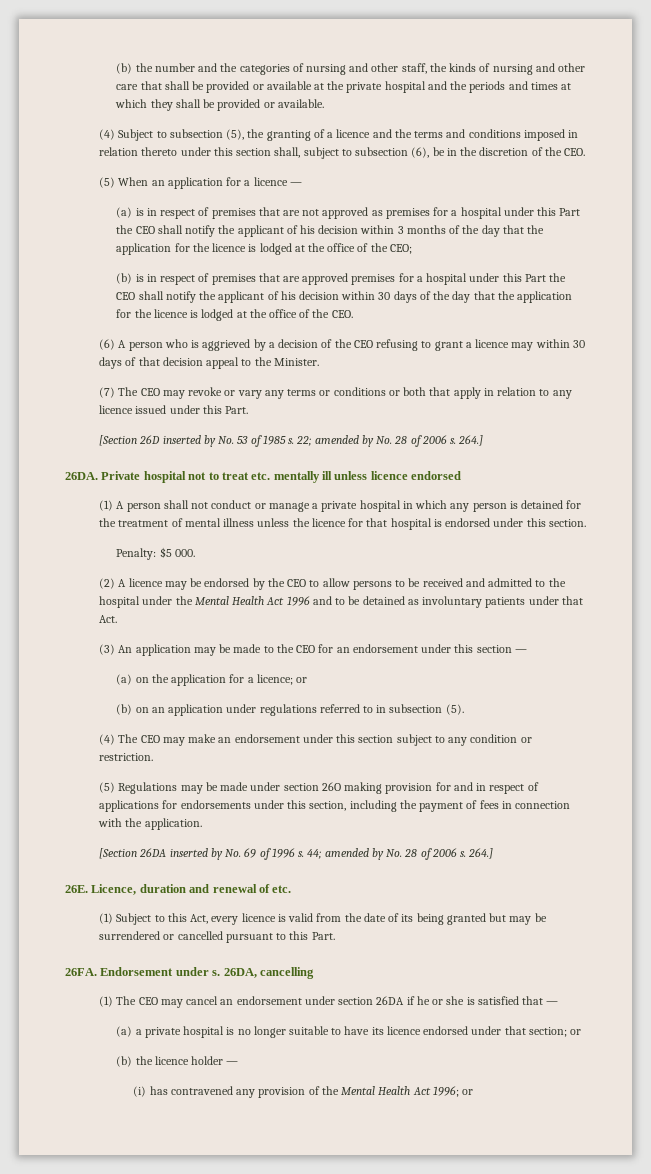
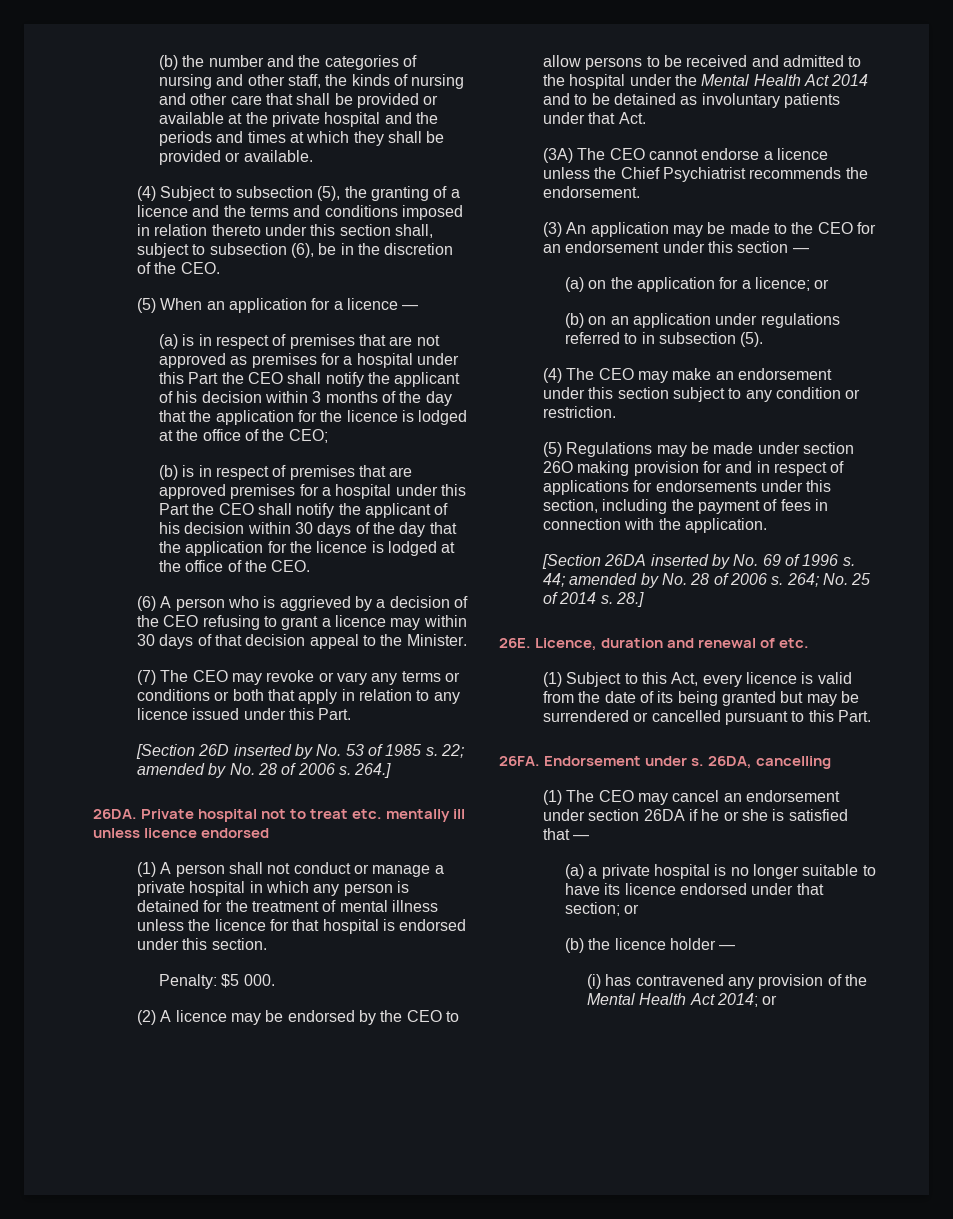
[286,596,310,606] 1996 -> [831,74,869,86] 2014
(118, 619) none -> [542,148,828,163] [542,167,868,182] [542,186,640,198] // (3A) The CEO cannot endorse a licence unless the Chief Psychiatrist recommends the endorsement.
[468,848,494,859] 264.] -> [786,573,871,587] [542,592,644,607] 264; No. 25 of 2014 s. 28.]
[432,1086,459,1097] 1996; -> [716,993,758,1007] 2014;

